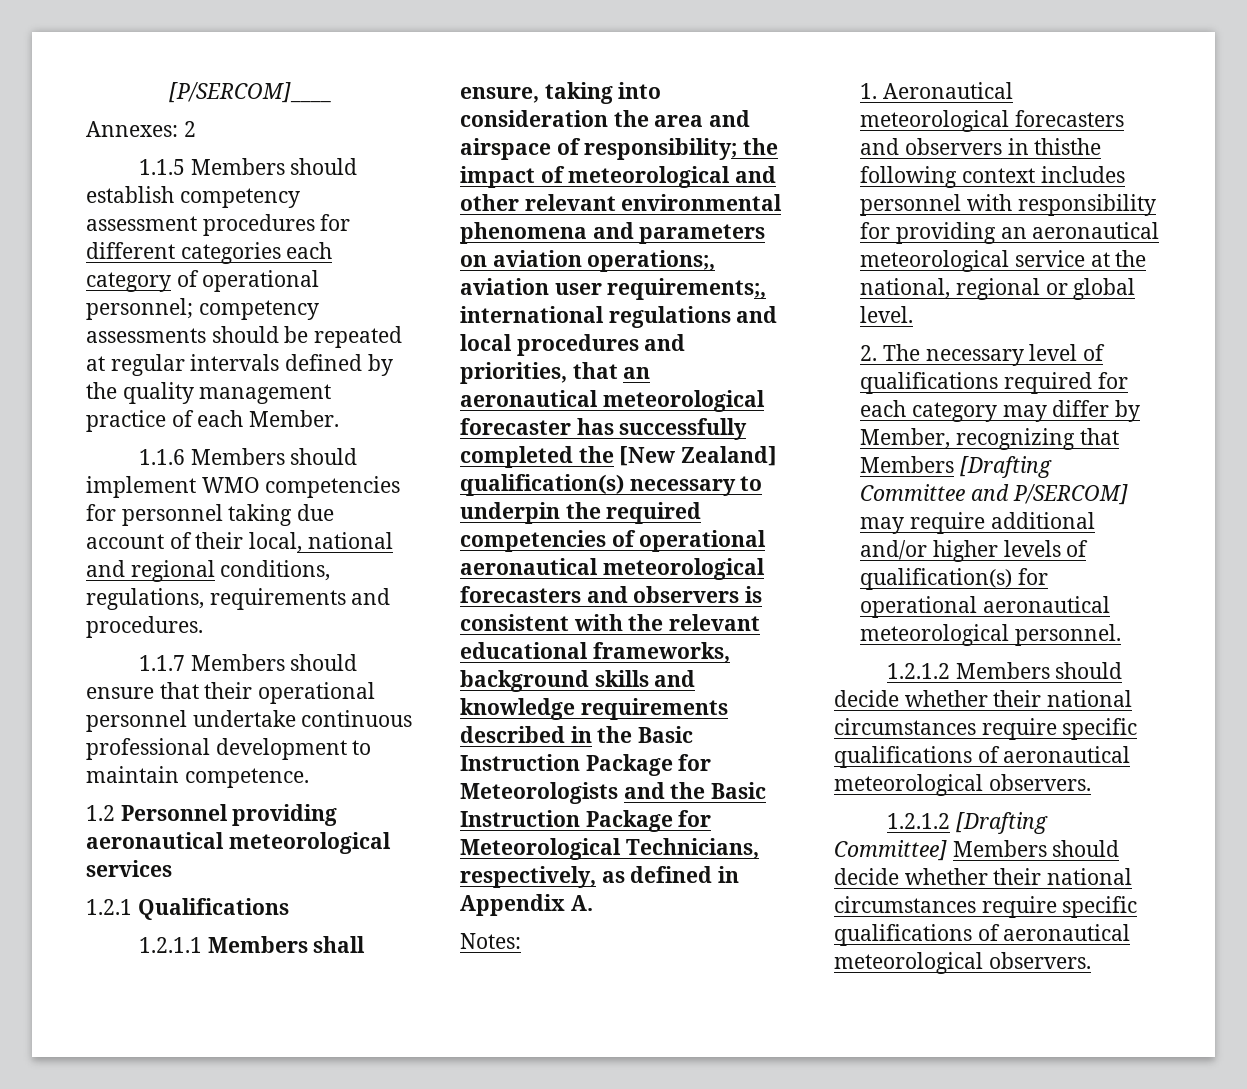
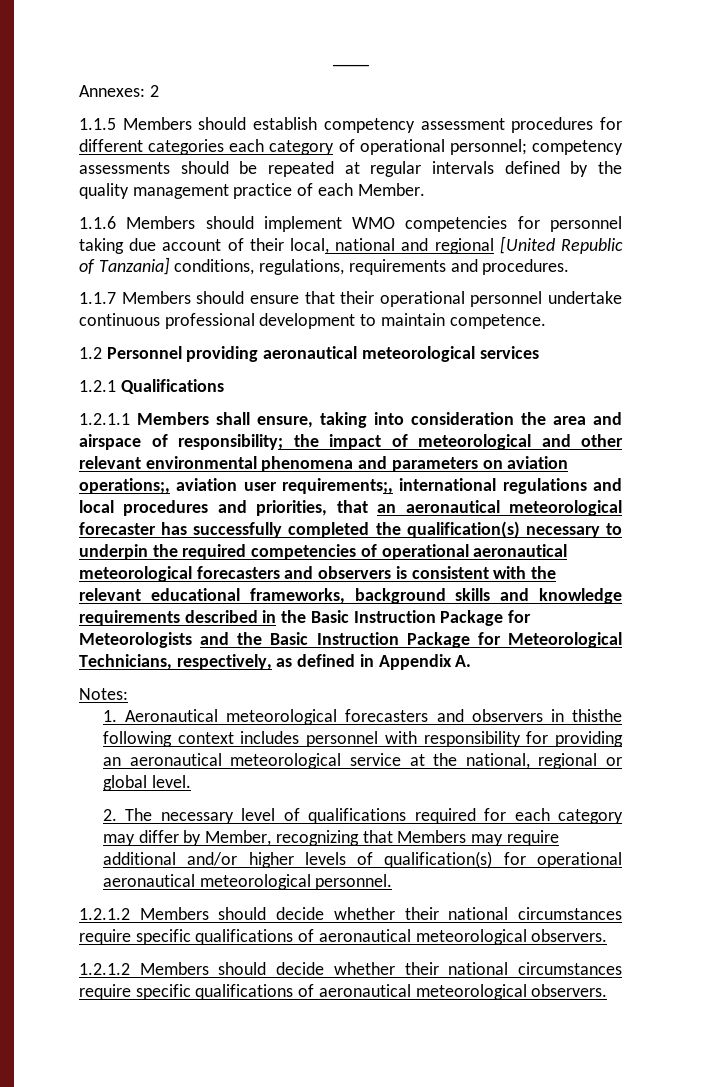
[168,82,331,103] [P/SERCOM]____ -> [332,64,369,67] ____
(215, 571) none -> [499,236,623,254] [79,257,170,275] [United Republic of Tanzania]
[619,446,778,466] [New Zealand] -> (401, 528) none
[960,456,1053,478] [860,484,1128,505] [Drafting Committee and P/SERCOM] -> (467, 836) none
[955,812,1048,834] [834,840,947,861] [Drafting Committee] -> (130, 969) none

